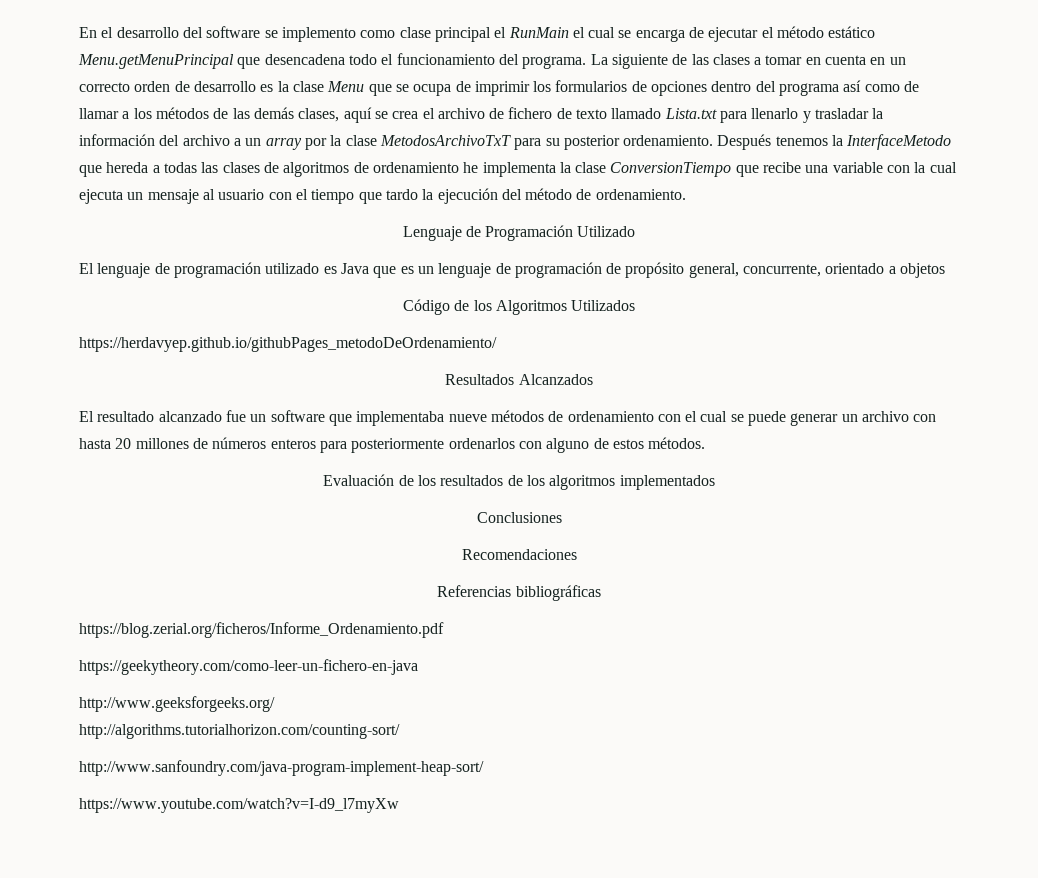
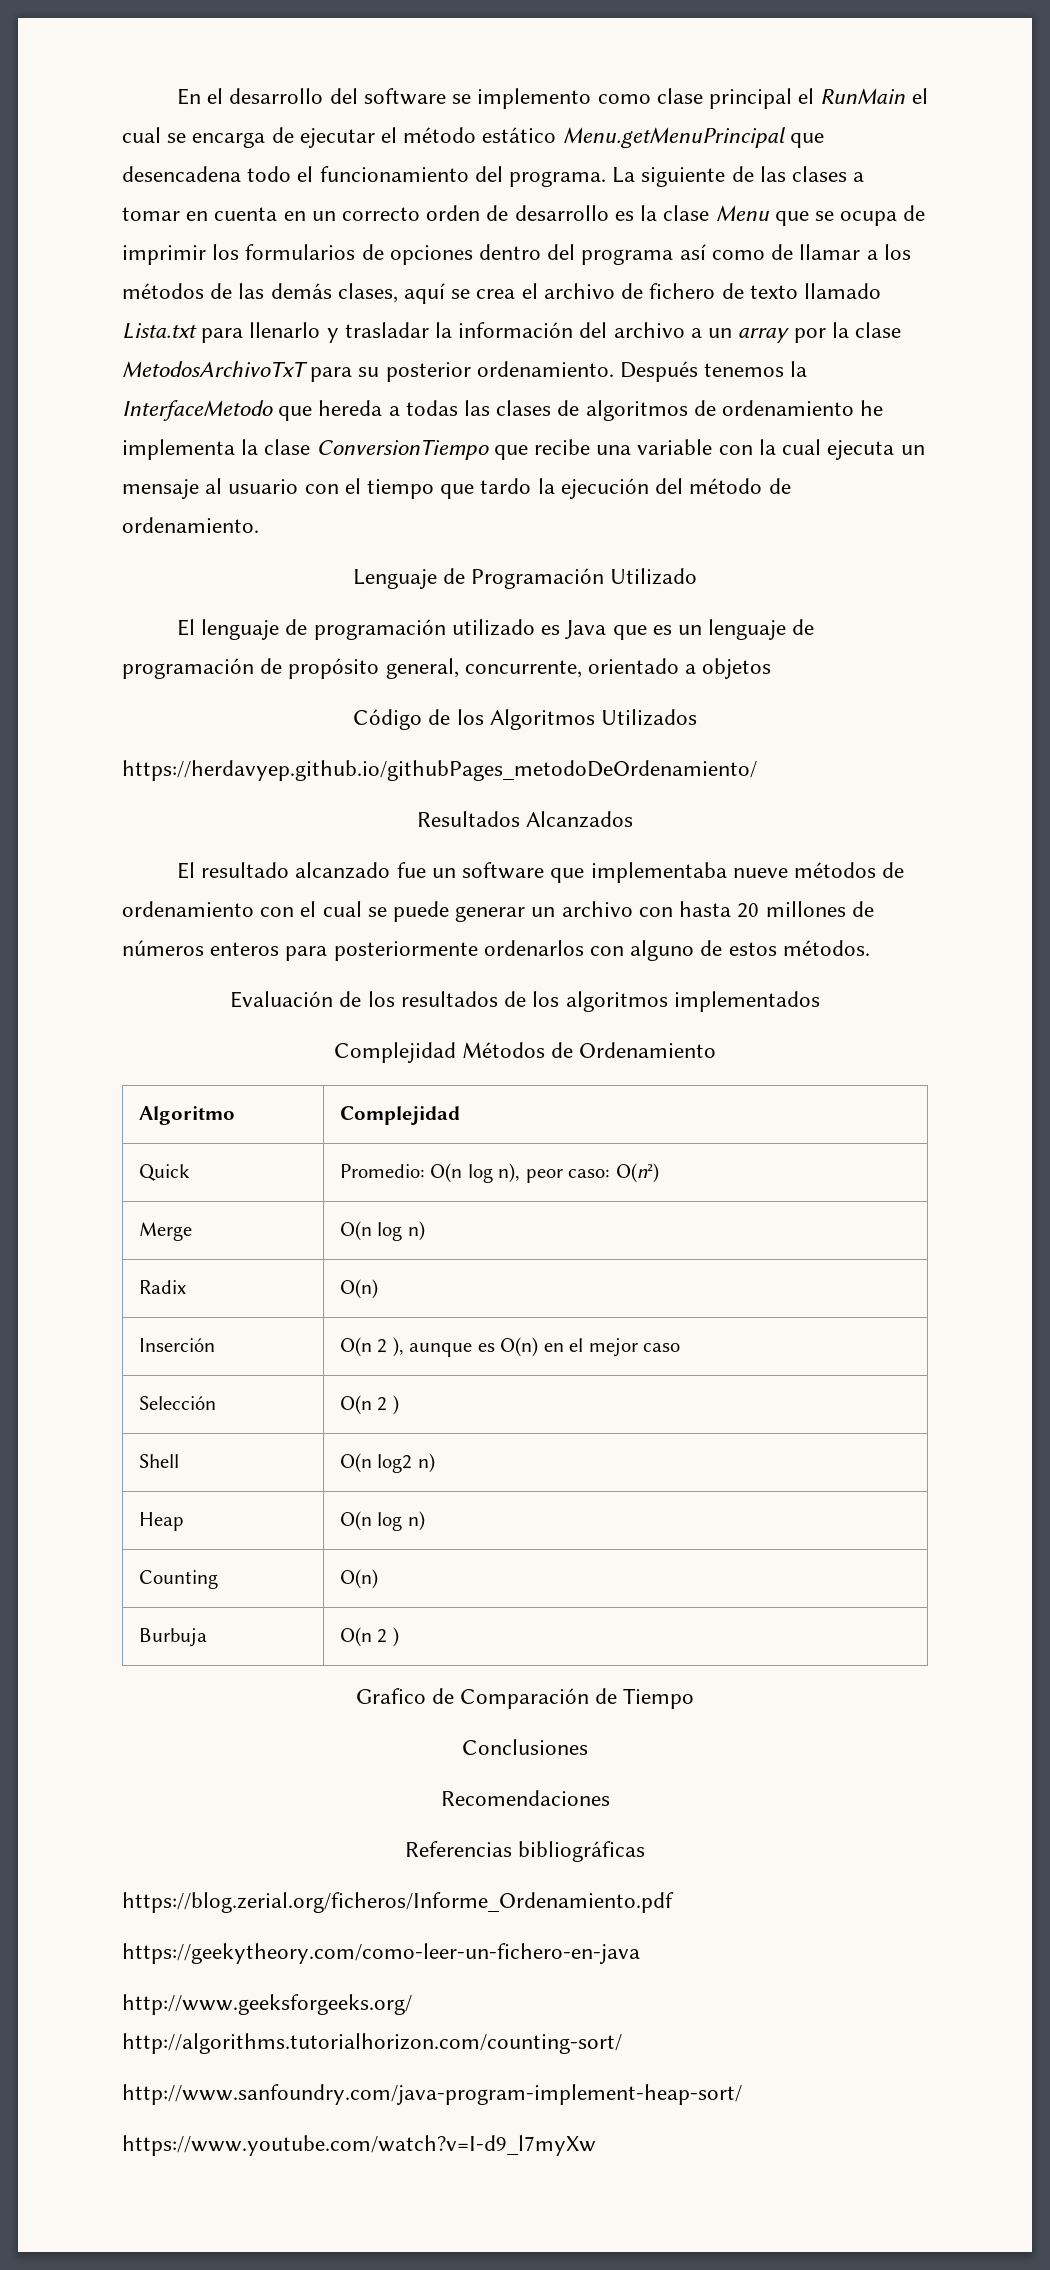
(715, 482) none -> [333,1042,717,1063] [138,1106,235,1125] [339,1106,460,1125] [138,1164,190,1181] [339,1163,659,1183] [138,1222,192,1241] [339,1221,425,1241] [138,1280,186,1294] [339,1279,378,1299] [138,1338,215,1352] [339,1337,681,1357] [138,1396,216,1410] [339,1395,399,1415] [138,1454,179,1468] [339,1453,435,1473] [138,1512,184,1531] [339,1511,425,1531] [138,1570,218,1589] [339,1569,378,1589] [138,1628,207,1647] [339,1627,399,1647] [355,1688,695,1709] // Complejidad Métodos de Ordenamiento // Algoritmo | Complejidad // Quick | Promedio: O(n log n), peor caso: O(n²) // Merge | O(n log n) // Radix | O(n) // Inserción | O(n 2 ), aunque es O(n) en el mejor caso // Selección | O(n 2 ) // Shell | O(n log2 n) // Heap | O(n log n) // Counting | O(n) // Burbuja | O(n 2 ) // Grafico de Comparación de Tiempo

